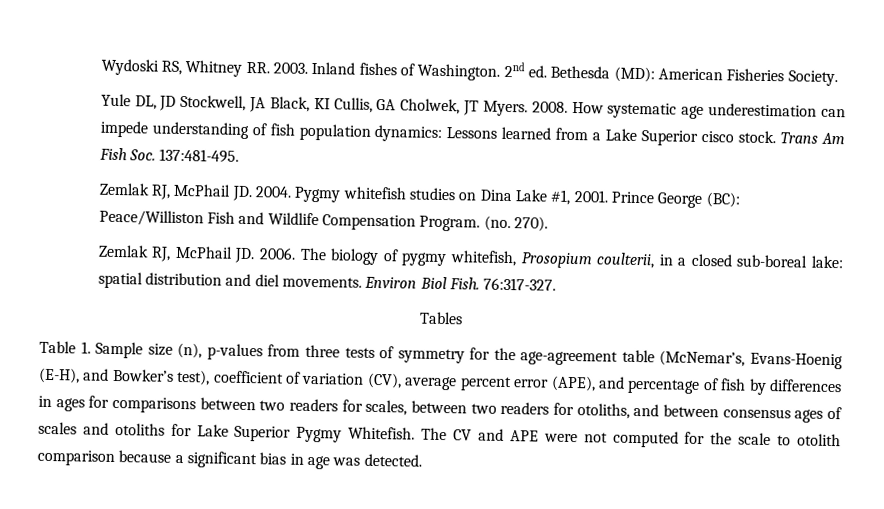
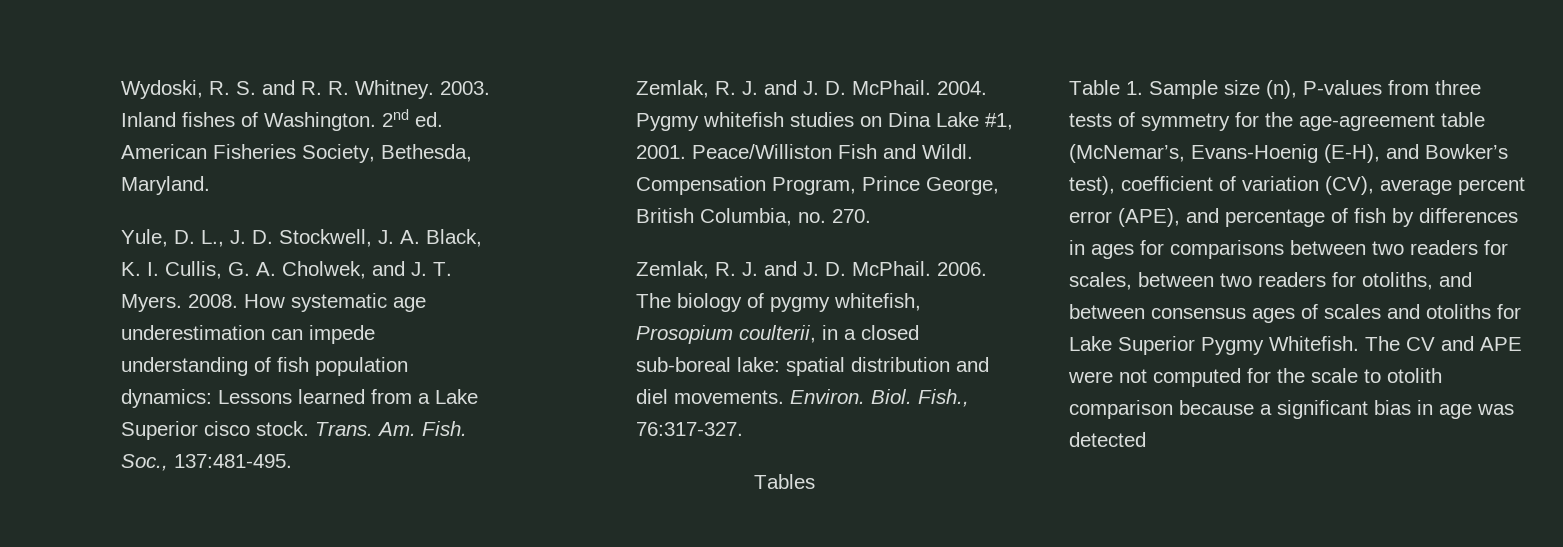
[100,58,270,77] Wydoski RS, Whitney RR. -> [120,80,434,99] Wydoski, R. S. and R. R. Whitney.
[550,65,838,87] [100,93,480,116] Bethesda (MD): American Fisheries Society. // Yule DL, JD Stockwell, JA Black, KI Cullis, GA Cholwek, JT -> [120,144,472,163] [120,176,210,195] [120,229,482,247] [120,261,452,279] American Fisheries Society, Bethesda, Maryland. // Yule, D. L., J. D. Stockwell, J. A. Black, K. I. Cullis, G. A. Cholwek, and J. T.
[780,132,846,145] [98,147,240,163] [98,182,253,202] Trans Am Fish Soc. 137:481-495. // Zemlak RJ, McPhail JD. -> [314,421,467,436] [120,454,292,471] [635,80,931,98] Trans. Am. Fish. Soc., 137:481-495. // Zemlak, R. J. and J. D. McPhail.
[610,191,740,208] [98,209,548,232] [97,244,256,264] Prince George (BC): Peace/Williston Fish and Wildlife Compensation Program. (no. 270). // Zemlak RJ, McPhail JD. -> [691,144,973,159] [635,176,999,195] [635,208,871,226] [635,261,931,279] Peace/Williston Fish and Wildl. Compensation Program, Prince George, British Columbia, no. 270. // Zemlak, R. J. and J. D. McPhail.
[364,276,480,290] Environ Biol Fish. -> [789,389,969,407] Environ. Biol. Fish.,
[206,343,263,361] p-values -> [1303,80,1382,95] P-values
[363,453,422,467] detected. -> [1069,432,1146,447] detected

